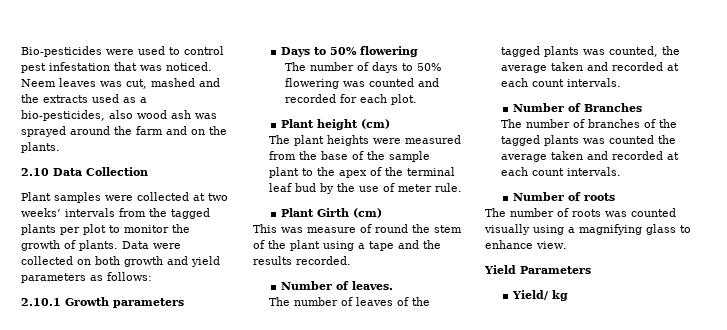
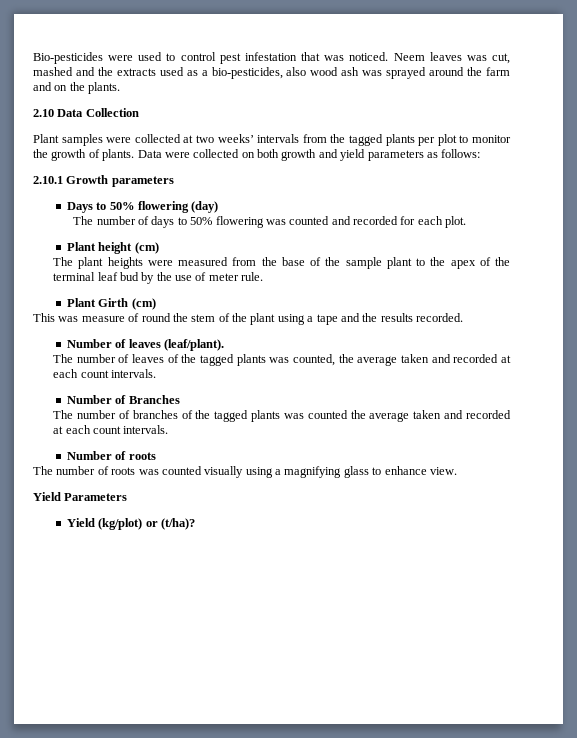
(418, 51) none -> [191,201,219,213] (day)
[351,281,393,290] leaves. -> [128,339,225,351] leaves (leaf/plant).
[511,290,568,301] Yield/ kg -> [66,518,196,530] Yield (kg/plot) or (t/ha)?

